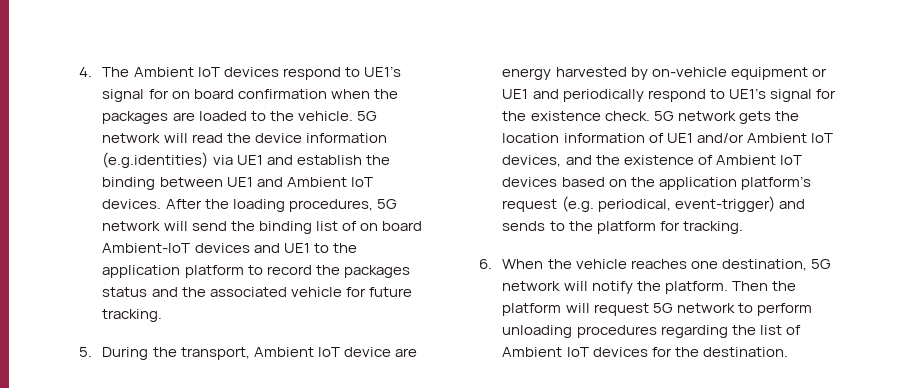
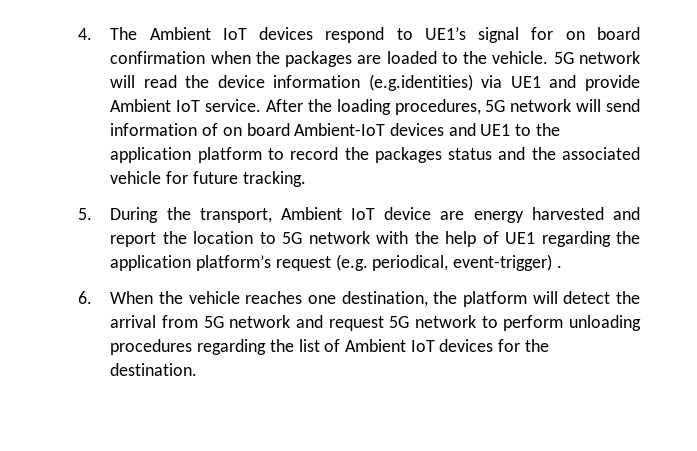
[296,155,390,165] [102,177,373,190] [102,199,162,209] establish the binding between UE1 and Ambient IoT devices. -> [585,75,640,91] [110,99,262,112] provide Ambient IoT service.
[230,221,338,234] the binding list -> [110,123,198,136] information
[630,67,827,80] [502,88,836,102] [502,111,799,124] [502,133,833,143] [502,155,802,167] [502,177,627,187] by on-vehicle equipment or UE1 and periodically respond to UE1’s signal for the existence check. 5G network gets the location information of UE1 and/or Ambient IoT devices, and the existence of Ambient IoT devices based on -> [613,207,641,220] [110,231,611,247] and report the location to 5G network with the help of UE1 regarding
[778,199,805,209] [502,221,743,234] and sends to the platform for tracking. -> [556,265,562,268] .
[810,259,831,269] [502,281,796,294] [502,303,590,316] 5G network will notify the platform. Then the platform will -> [433,291,641,307] [110,315,324,328] the platform will detect the arrival from 5G network and

